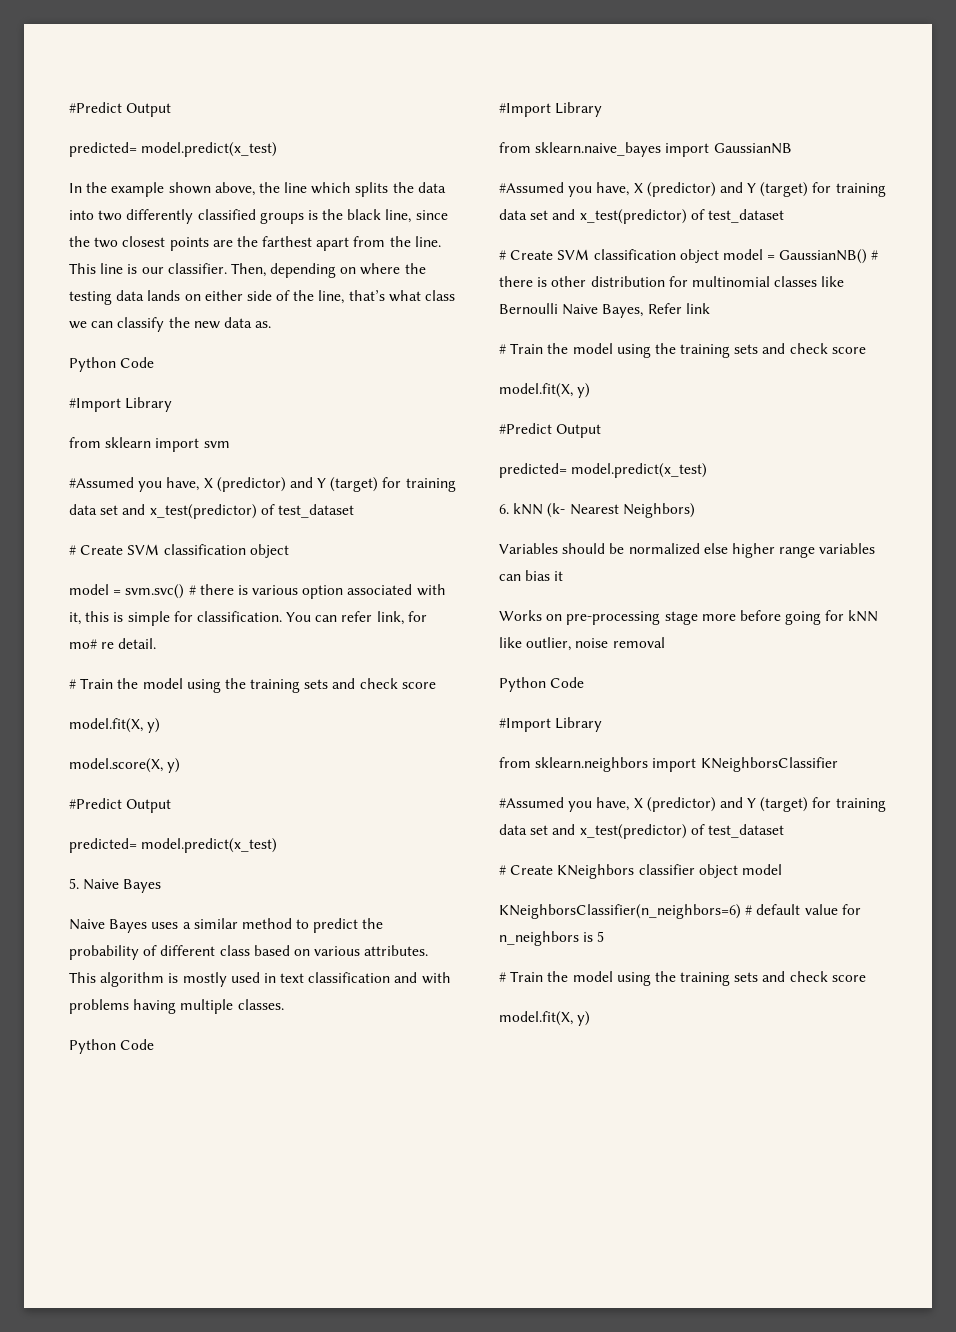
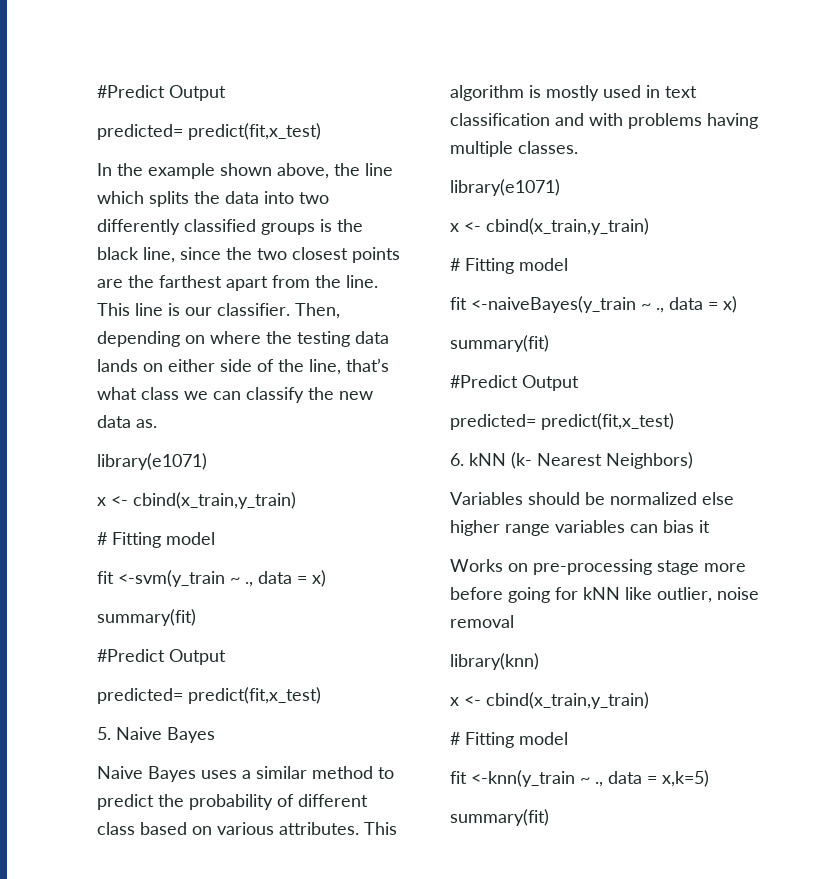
[69,102,172,117] [69,142,278,157] #Predict Output // predicted= model.predict(x_test) -> [97,85,226,101] [97,123,321,140] #Predict Output // predicted= predict(fit,x_test)
[69,357,155,372] [69,397,173,412] [69,437,230,452] [69,477,456,492] [69,504,354,519] [69,544,289,558] [69,584,446,599] [69,611,427,626] [69,638,157,649] [69,678,436,693] [69,718,161,733] [69,758,181,773] [69,798,172,813] [69,838,278,853] Python Code // #Import Library // from sklearn import svm // #Assumed you have, X (predictor) and Y (target) for training data set and x_test(predictor) of test_dataset // # Create SVM classification object // model = svm.svc() # there is various option associated with it, this is simple for classification. You can refer link, for mo# re detail. // # Train the model using the training sets and check score // model.fit(X, y) // model.score(X, y) // #Predict Output // predicted= model.predict(x_test) -> [97,453,207,470] [97,492,296,509] [97,532,215,548] [97,570,326,587] [97,609,196,626] [97,649,226,665] [97,687,321,704] library(e1071) // x <- cbind(x_train,y_train) // # Fitting model // fit <-svm(y_train ~ ., data = x) // summary(fit) // #Predict Output // predicted= predict(fit,x_test)
[69,1039,155,1054] [499,102,603,117] [499,142,792,157] [499,182,886,197] [499,209,784,224] [499,249,879,264] [499,276,845,287] [499,303,710,318] [499,343,866,358] [499,383,591,398] [499,423,602,438] [499,463,708,478] Python Code // #Import Library // from sklearn.naive_bayes import GaussianNB // #Assumed you have, X (predictor) and Y (target) for training data set and x_test(predictor) of test_dataset // # Create SVM classification object model = GaussianNB() # there is other distribution for multinomial classes like Bernoulli Naive Bayes, Refer link // # Train the model using the training sets and check score // model.fit(X, y) // #Predict Output // predicted= model.predict(x_test) -> [450,179,560,196] [450,218,649,235] [450,258,568,274] [450,296,737,313] [450,335,549,352] [450,375,579,391] [450,413,674,430] library(e1071) // x <- cbind(x_train,y_train) // # Fitting model // fit <-naiveBayes(y_train ~ ., data = x) // summary(fit) // #Predict Output // predicted= predict(fit,x_test)
[499,677,585,692] [499,717,603,732] [499,757,838,772] [499,797,886,812] [499,824,784,839] [499,864,782,879] [499,904,861,919] [499,931,605,946] [499,971,866,986] [499,1011,591,1026] Python Code // #Import Library // from sklearn.neighbors import KNeighborsClassifier // #Assumed you have, X (predictor) and Y (target) for training data set and x_test(predictor) of test_dataset // # Create KNeighbors classifier object model // KNeighborsClassifier(n_neighbors=6) # default value for n_neighbors is 5 // # Train the model using the training sets and check score // model.fit(X, y) -> [450,653,539,670] [450,692,649,709] [450,732,568,748] [450,770,709,787] [450,809,549,826] library(knn) // x <- cbind(x_train,y_train) // # Fitting model // fit <-knn(y_train ~ ., data = x,k=5) // summary(fit)

